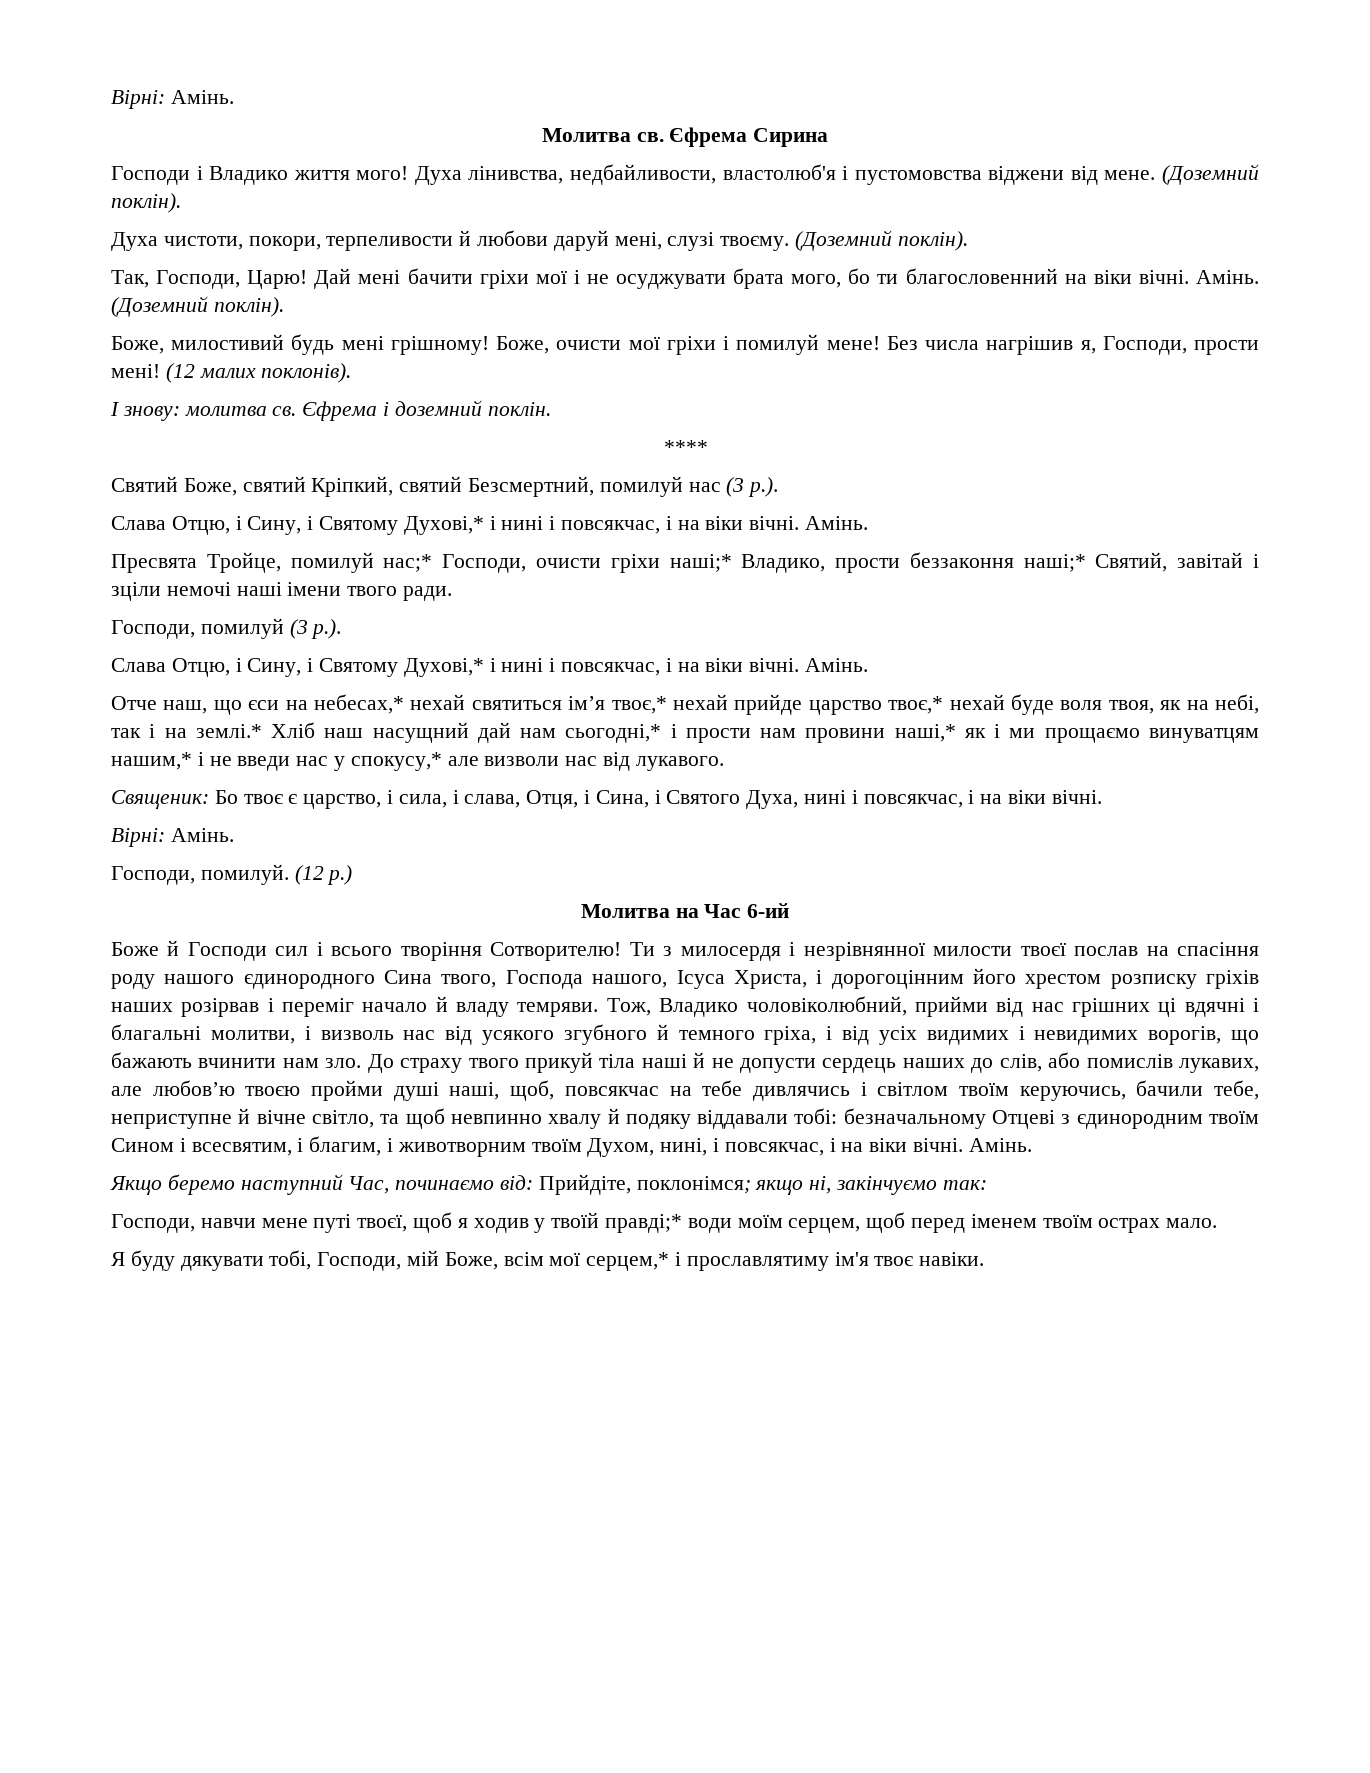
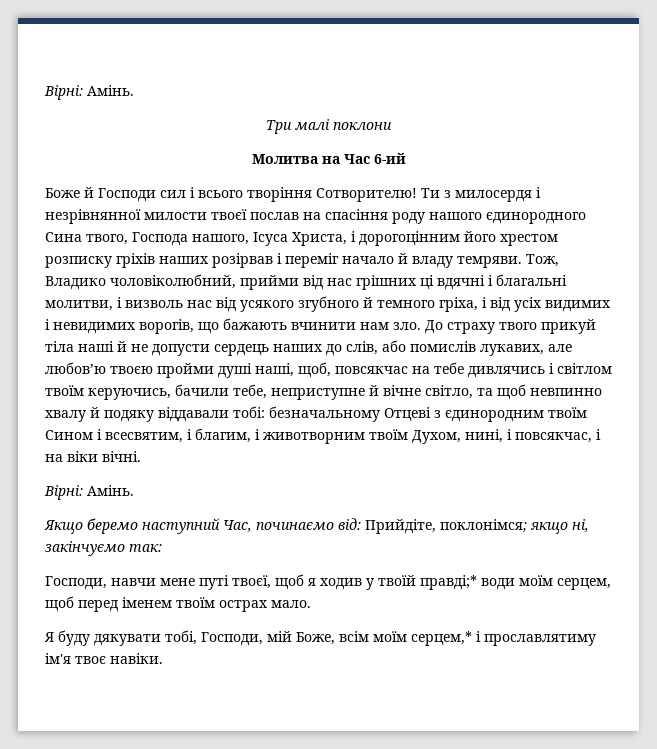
[111,90,234,109] [541,127,829,147] [111,164,1259,185] [111,193,181,213] [111,230,968,251] [111,268,1259,289] [111,296,284,317] [111,334,1260,355] [111,363,352,383] [110,400,551,421] [663,440,707,454] [111,476,779,497] [111,516,869,535] [111,552,1259,573] [111,582,453,601] [111,618,342,639] [111,658,869,677] [111,694,1259,715] [111,722,1260,743] [111,752,724,771] [111,790,1102,809] [111,828,234,847] [111,864,353,885] Вірні: Амінь. // Молитва св. Єфрема Сирина // Господи і Владико життя мого! Духа лінивства, недбайливости, властолюб'я і пустомовства віджени від мене. (Доземний поклін). // Духа чистоти, покори, терпеливости й любови даруй мені, слузі твоєму. (Доземний поклін). // Так, Господи, Царю! Дай мені бачити гріхи мої і не осуджувати брата мого, бо ти благословенний на віки вічні. Амінь. (Доземний поклін). // Боже, милостивий будь мені грішному! Боже, очисти мої гріхи і помилуй мене! Без числа нагрішив я, Господи, прости мені! (12 малих поклонів). // І знову: молитва св. Єфрема і доземний поклін. // **** // Святий Боже, святий Кріпкий, святий Безсмертний, помилуй нас (3 р.). // Слава Отцю, і Сину, і Святому Духові,* і нині і повсякчас, і на віки вічні. Амінь. // Пресвята Тройце, помилуй нас;* Господи, очисти гріхи наші;* Владико, прости беззаконня наші;* Святий, завітай і зціли немочі наші імени твого ради. // Господи, помилуй (3 р.). // Слава Отцю, і Сину, і Святому Духові,* і нині і повсякчас, і на віки вічні. Амінь. // Отче наш, що єси на небесах,* нехай святиться ім’я твоє,* нехай прийде царство твоє,* нехай буде воля твоя, як на небі, так і на землі.* Хліб наш насущний дай нам сьогодні,* і прости нам провини наші,* як і ми прощаємо винуватцям нашим,* і не введи нас у спокусу,* але визволи нас від лукавого. // Священик: Бо твоє є царство, і сила, і слава, Отця, і Сина, і Святого Духа, нині і повсякчас, і на віки вічні. // Вірні: Амінь. // Господи, помилуй. (12 р.) -> [44,85,134,100] [266,119,392,134] Вірні: Амінь. // Три малі поклони
(964, 1145) none -> [44,485,83,500] // Вірні:
[549,1252,581,1266] мої -> [373,631,407,642] моїм

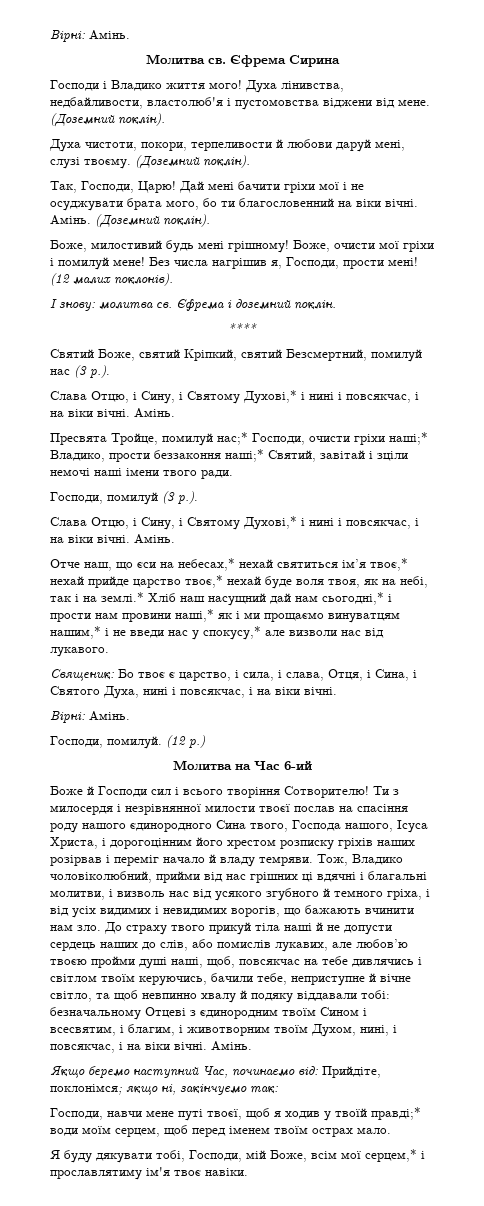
[44,85,134,100] [266,119,392,134] Вірні: Амінь. // Три малі поклони -> [50,30,130,42] [145,54,340,67] [50,80,344,93] [50,97,430,110] [50,113,165,127] [49,139,405,152] [50,155,250,169] [50,181,364,193] [50,198,418,211] [50,214,210,228] [50,240,434,253] [50,257,418,270] [50,273,173,286] [50,299,336,311] [228,323,257,333] [50,349,422,362] [50,365,110,378] [50,390,419,404] [50,408,175,418] [50,432,428,446] [50,449,408,462] [50,468,233,479] [50,491,198,505] [50,516,419,530] [50,534,175,544] [50,558,408,571] [50,575,428,589] [50,592,392,606] [50,609,400,623] [50,626,384,640] [50,647,109,657] [50,669,417,681] [50,686,337,699] [50,711,130,723] [50,735,205,749] Вірні: Амінь. // Молитва св. Єфрема Сирина // Господи і Владико життя мого! Духа лінивства, недбайливости, властолюб'я і пустомовства віджени від мене. (Доземний поклін). // Духа чистоти, покори, терпеливости й любови даруй мені, слузі твоєму. (Доземний поклін). // Так, Господи, Царю! Дай мені бачити гріхи мої і не осуджувати брата мого, бо ти благословенний на віки вічні. Амінь. (Доземний поклін). // Боже, милостивий будь мені грішному! Боже, очисти мої гріхи і помилуй мене! Без числа нагрішив я, Господи, прости мені! (12 малих поклонів). // І знову: молитва св. Єфрема і доземний поклін. // **** // Святий Боже, святий Кріпкий, святий Безсмертний, помилуй нас (3 р.). // Слава Отцю, і Сину, і Святому Духові,* і нині і повсякчас, і на віки вічні. Амінь. // Пресвята Тройце, помилуй нас;* Господи, очисти гріхи наші;* Владико, прости беззаконня наші;* Святий, завітай і зціли немочі наші імени твого ради. // Господи, помилуй (3 р.). // Слава Отцю, і Сину, і Святому Духові,* і нині і повсякчас, і на віки вічні. Амінь. // Отче наш, що єси на небесах,* нехай святиться ім’я твоє,* нехай прийде царство твоє,* нехай буде воля твоя, як на небі, так і на землі.* Хліб наш насущний дай нам сьогодні,* і прости нам провини наші,* як і ми прощаємо винуватцям нашим,* і не введи нас у спокусу,* але визволи нас від лукавого. // Священик: Бо твоє є царство, і сила, і слава, Отця, і Сина, і Святого Духа, нині і повсякчас, і на віки вічні. // Вірні: Амінь. // Господи, помилуй. (12 р.)
[44,485,83,500] // Вірні: -> (207, 1046) none
[373,631,407,642] моїм -> [341,1151,361,1159] мої

